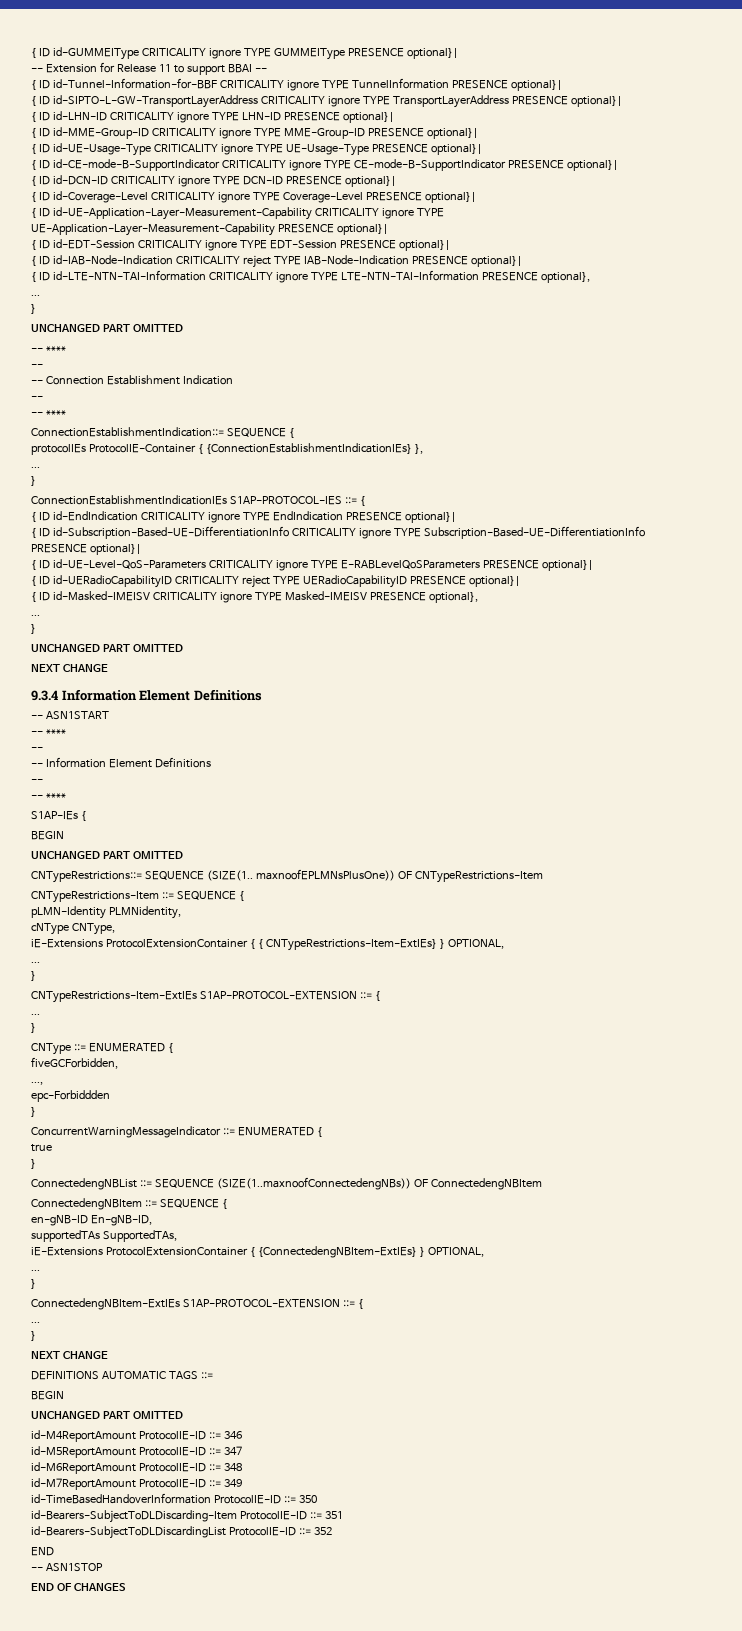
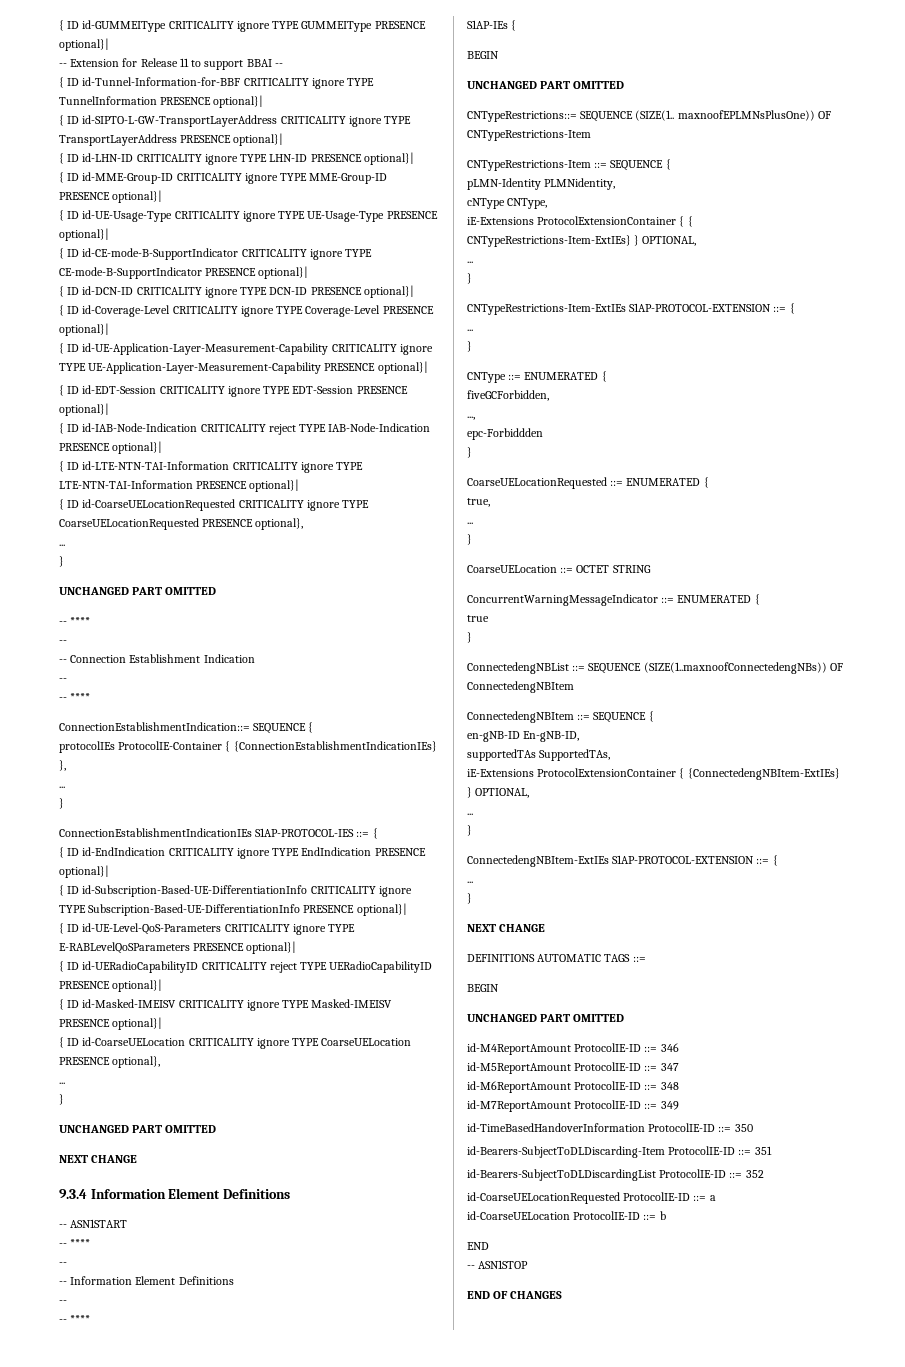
(538, 276) none -> [249,479,300,492] [59,499,370,511] [59,518,254,530] optional}| // { ID id-CoarseUELocationRequested CRITICALITY ignore TYPE CoarseUELocationRequested PRESENCE
(426, 596) none -> [112,1017,163,1030] [59,1037,412,1049] [59,1057,110,1065] optional}| // { ID id-CoarseUELocation CRITICALITY ignore TYPE CoarseUELocation PRESENCE
(36, 1112) none -> [467,477,709,489] [467,498,490,507] [467,522,473,524] [467,534,472,545] [467,565,651,573] // CoarseUELocationRequested ::= ENUMERATED { // true, // ... // } // CoarseUELocation ::= OCTET STRING
(332, 1531) none -> [467,1192,716,1204] [467,1211,666,1220] // id-CoarseUELocationRequested ProtocolIE-ID ::= a // id-CoarseUELocation ProtocolIE-ID ::= b

